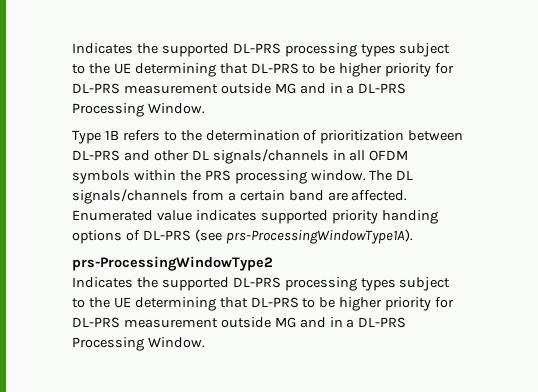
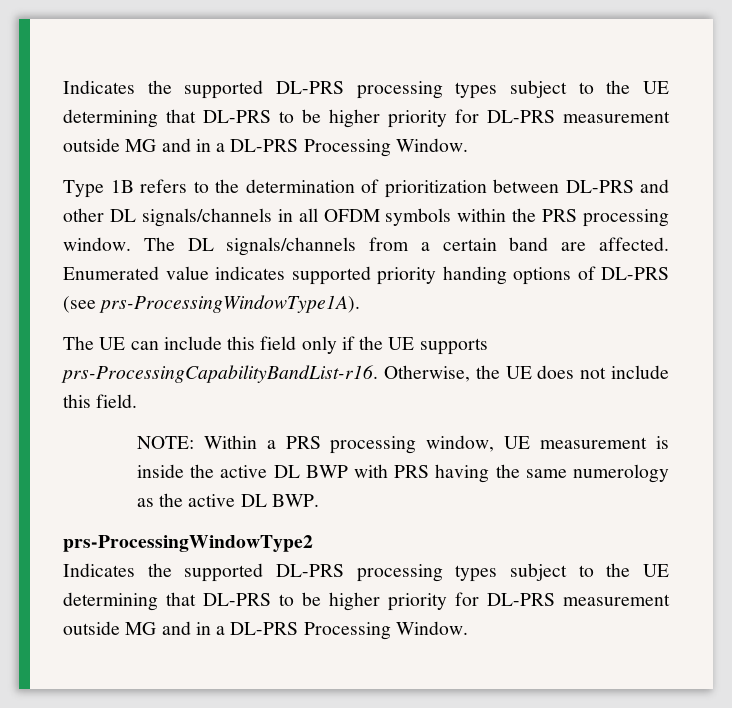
(413, 236) none -> [63,336,488,355] [61,365,669,383] [63,394,138,408] [136,435,669,454] [136,464,669,483] [136,493,320,507] // The UE can include this field only if the UE supports prs-ProcessingCapabilityBandList-r16. Otherwise, the UE does not include this field. // NOTE: Within a PRS processing window, UE measurement is inside the active DL BWP with PRS having the same numerology as the active DL BWP.

